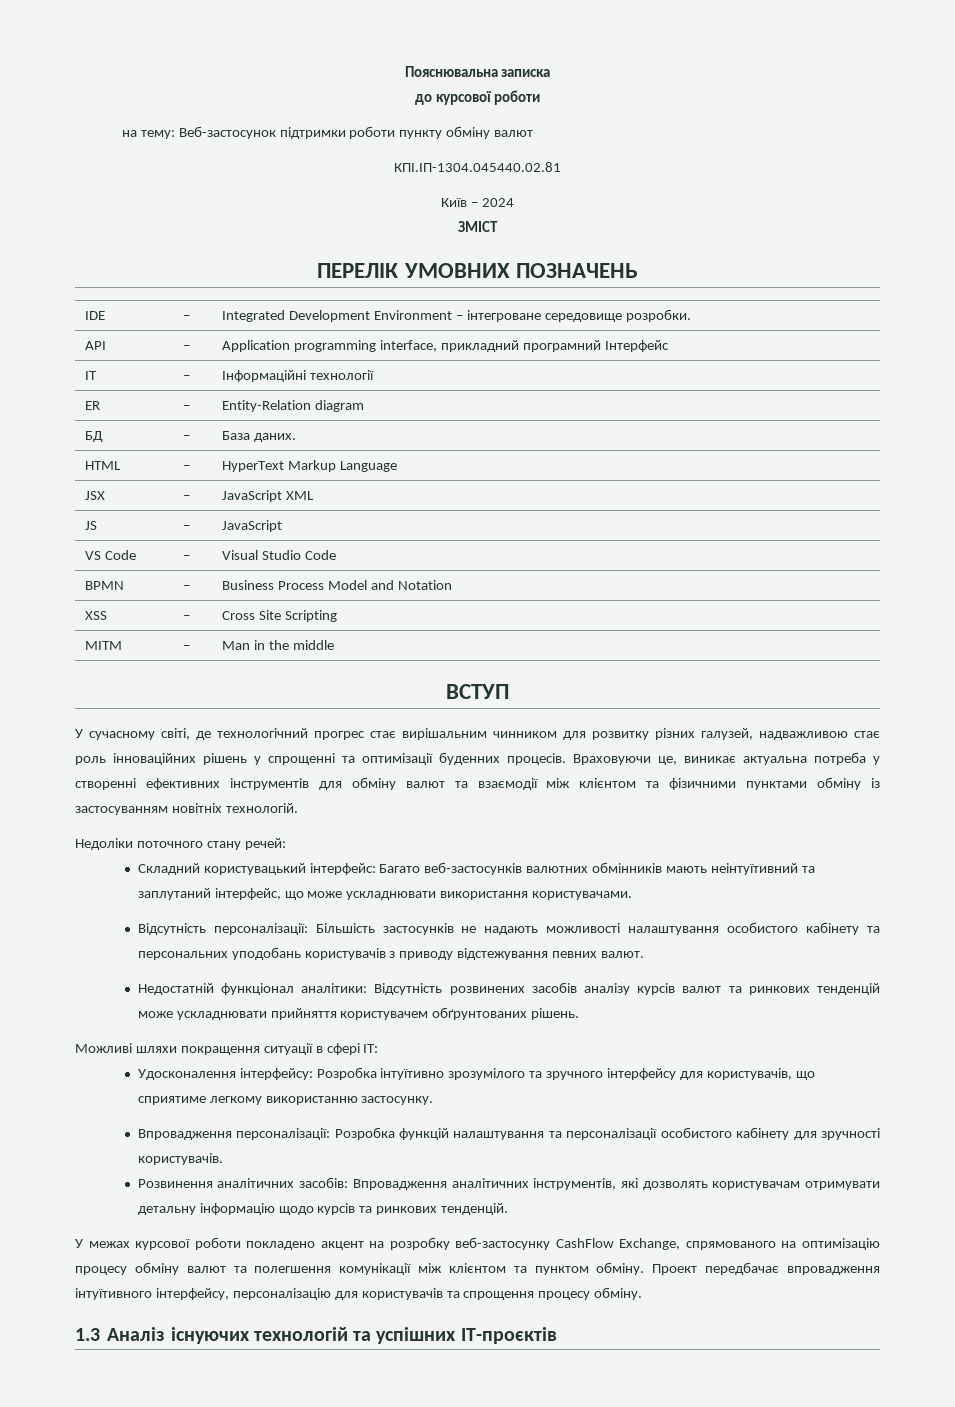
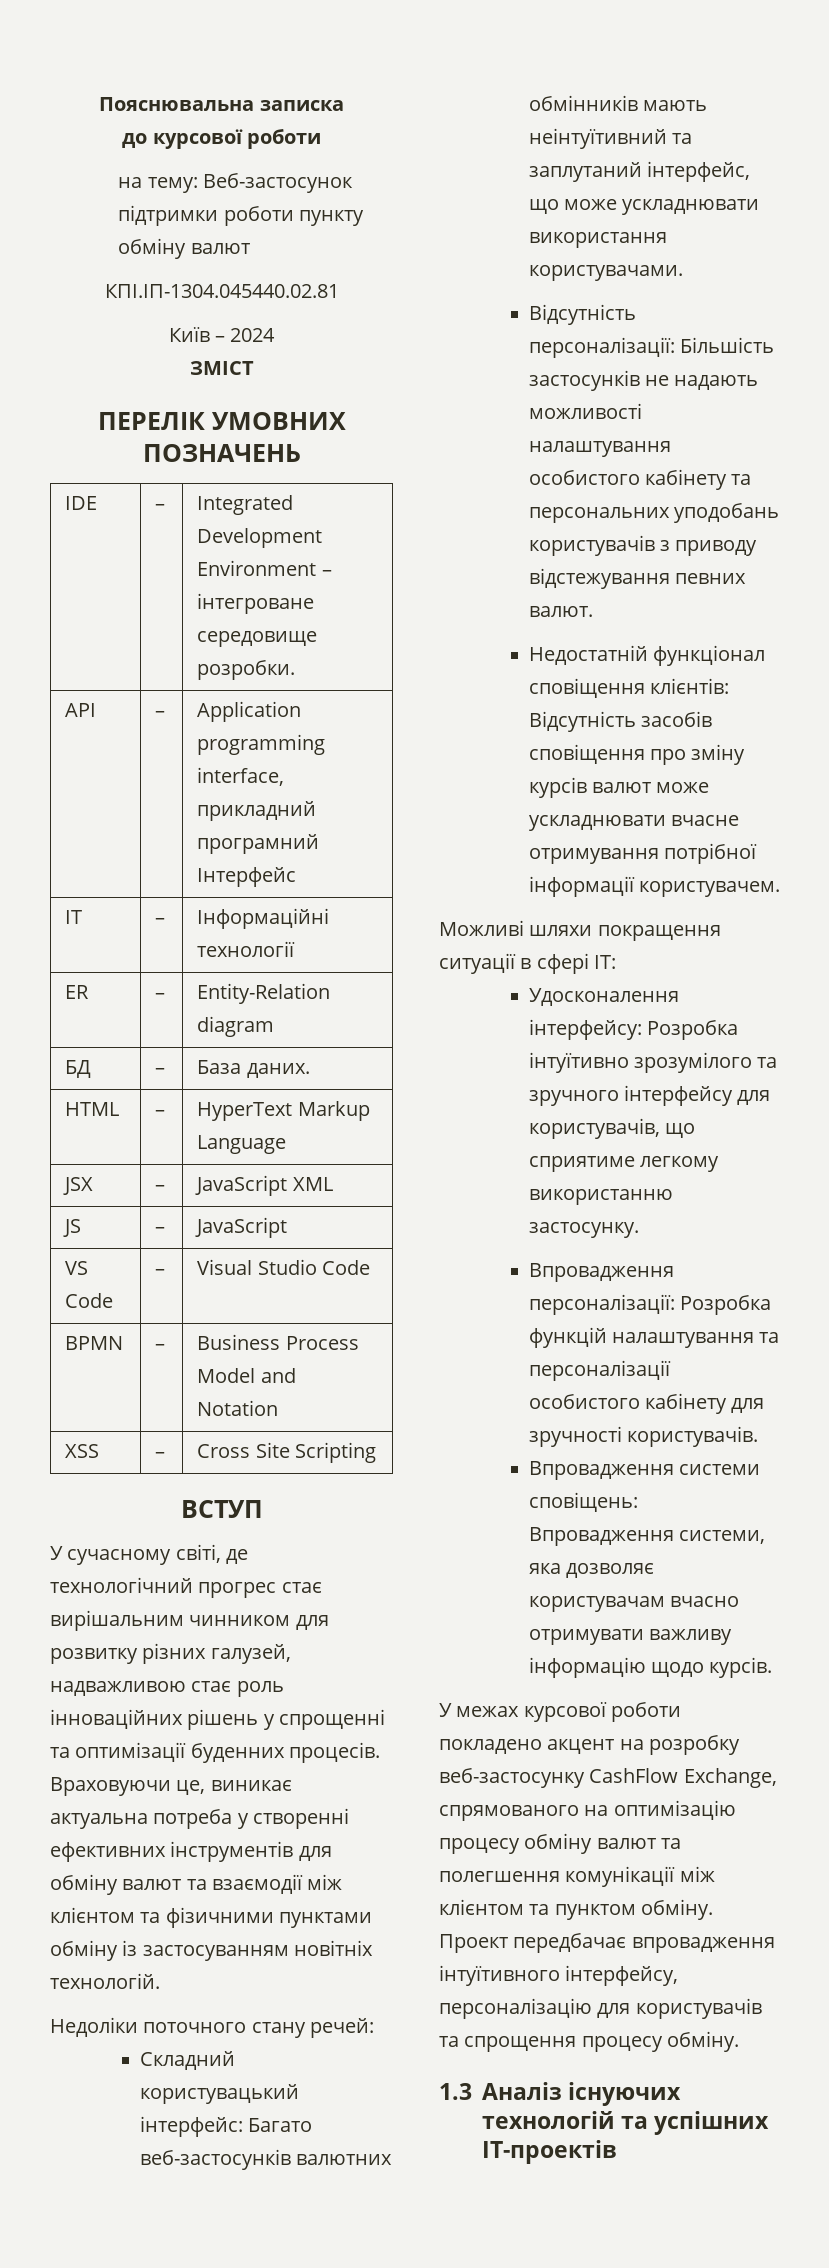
[85,641,123,650] [183,645,191,650] [222,640,335,650] // MITM | – | Man in the middle -> (376, 1452) none
[301,982,880,995] [137,1007,580,1020] аналітики: Відсутність розвинених засобів аналізу курсів валют та ринкових тенденцій може ускладнювати прийняття користувачем обґрунтованих рішень. -> [528,678,729,698] [528,711,712,732] [528,744,746,765] [528,777,710,798] [528,815,739,831] [528,843,757,864] [528,876,780,897] сповіщення клієнтів: Відсутність засобів сповіщення про зміну курсів валют може ускладнювати вчасне отримування потрібної інформації користувачем.
[137,1177,880,1190] [137,1203,509,1215] Розвинення аналітичних засобів: Впровадження аналітичних інструментів, які дозволять користувачам отримувати детальну інформацію щодо курсів та ринкових тенденцій. -> [528,1461,760,1480] [528,1492,638,1512] [528,1527,765,1546] [528,1563,654,1578] [528,1596,739,1612] [528,1629,732,1645] [528,1657,773,1678] Впровадження системи сповіщень: Впровадження системи, яка дозволяє користувачам вчасно отримувати важливу інформацію щодо курсів.
[460,1327,557,1344] IT-проєктів -> [481,2140,617,2164] IT-проектів

